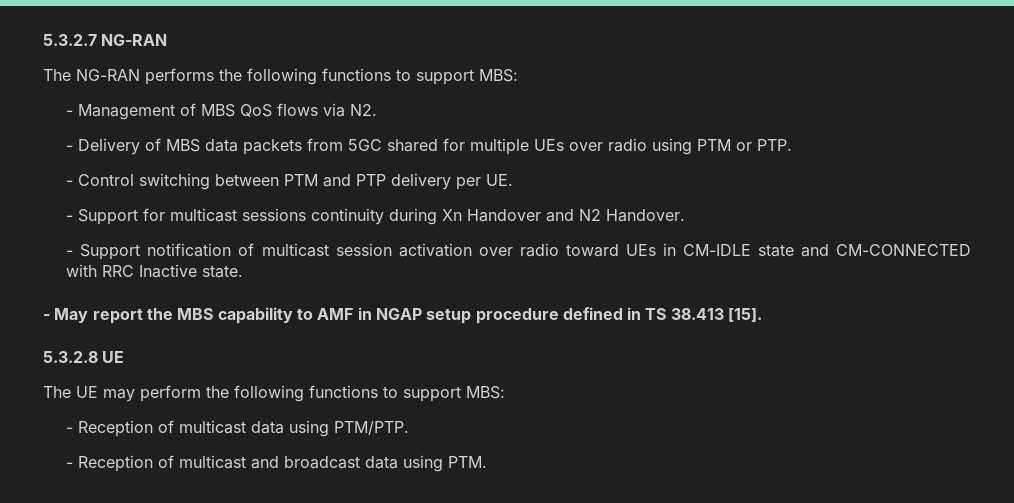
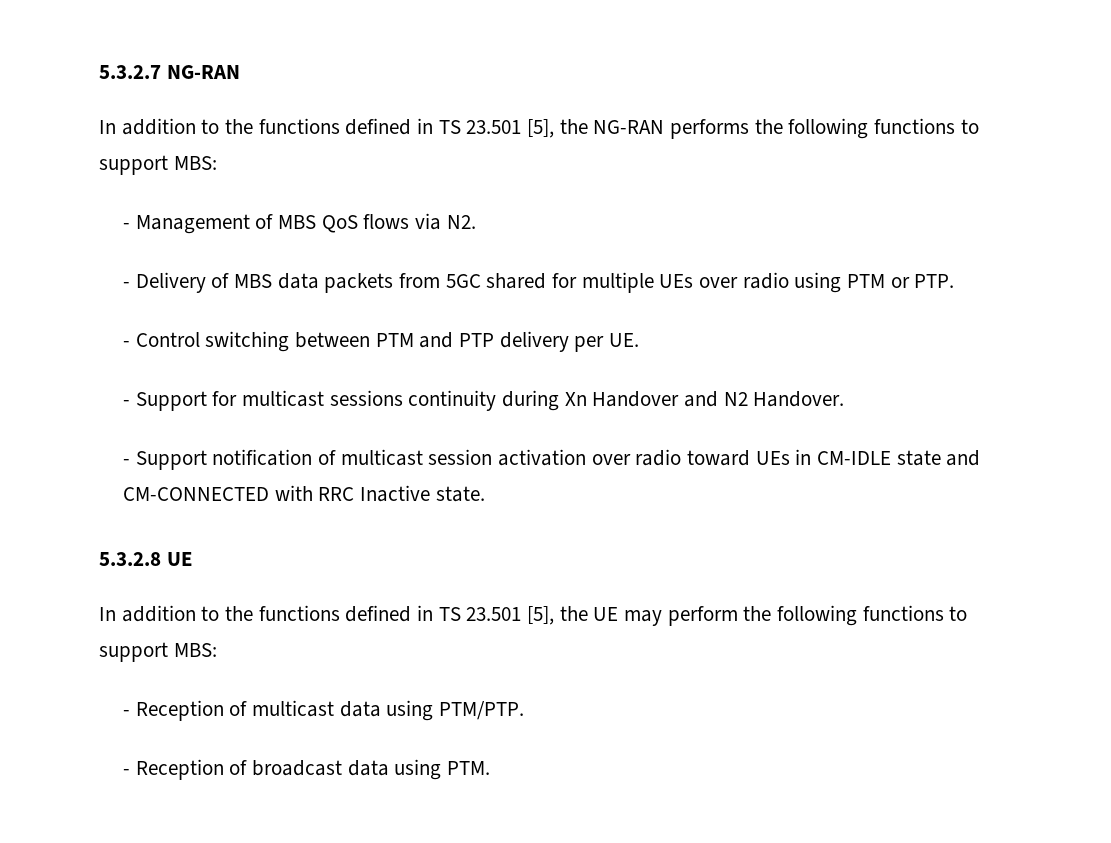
[43,69,71,81] The -> [99,118,588,138] In addition to the functions defined in TS 23.501 [5], the
[43,307,763,324] [43,351,125,363] [43,386,71,398] - May report the MBS capability to AMF in NGAP setup procedure defined in TS 38.413 [15]. // 5.3.2.8 UE // The -> [99,552,193,566] [99,605,588,625] 5.3.2.8 UE // In addition to the functions defined in TS 23.501 [5], the
[179,455,280,469] multicast and -> (248, 767) none

